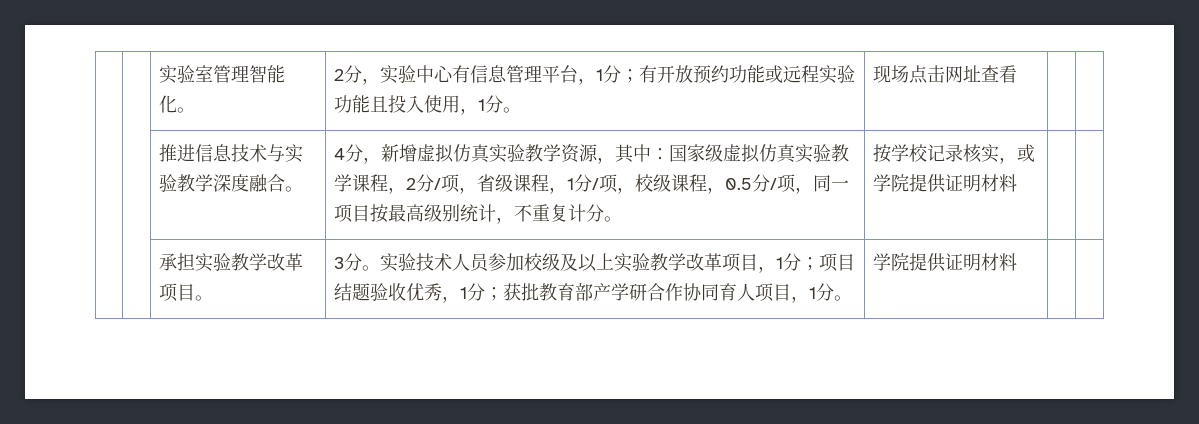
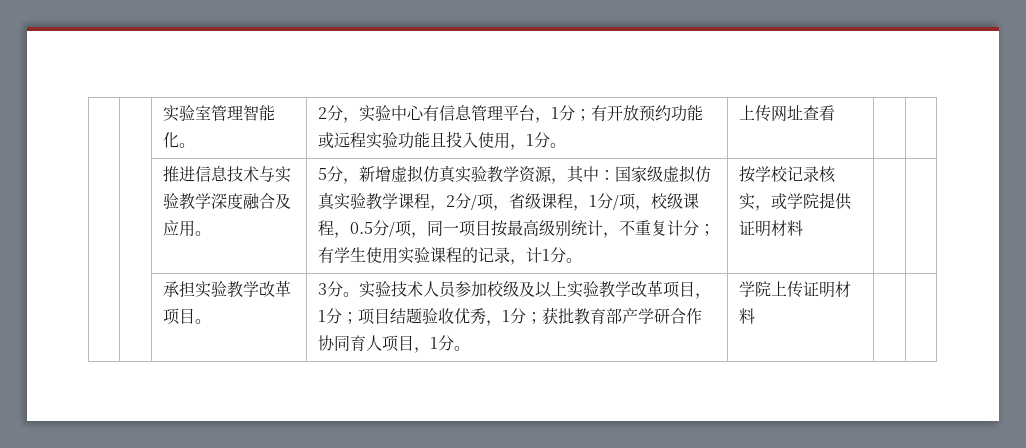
[873,65,946,84] 现场点击 -> [738,105,771,122] 上传
[285,186,304,192] [334,148,346,160] 。 | 4 -> [274,193,291,209] [162,220,211,237] [317,168,327,180] 及应用。 | 5
(605, 213) none -> [698,224,715,236] [317,247,566,265] ；有学生使用实验课程的记录，计1分
[909,253,947,272] 提供 -> [770,281,803,298] 上传

